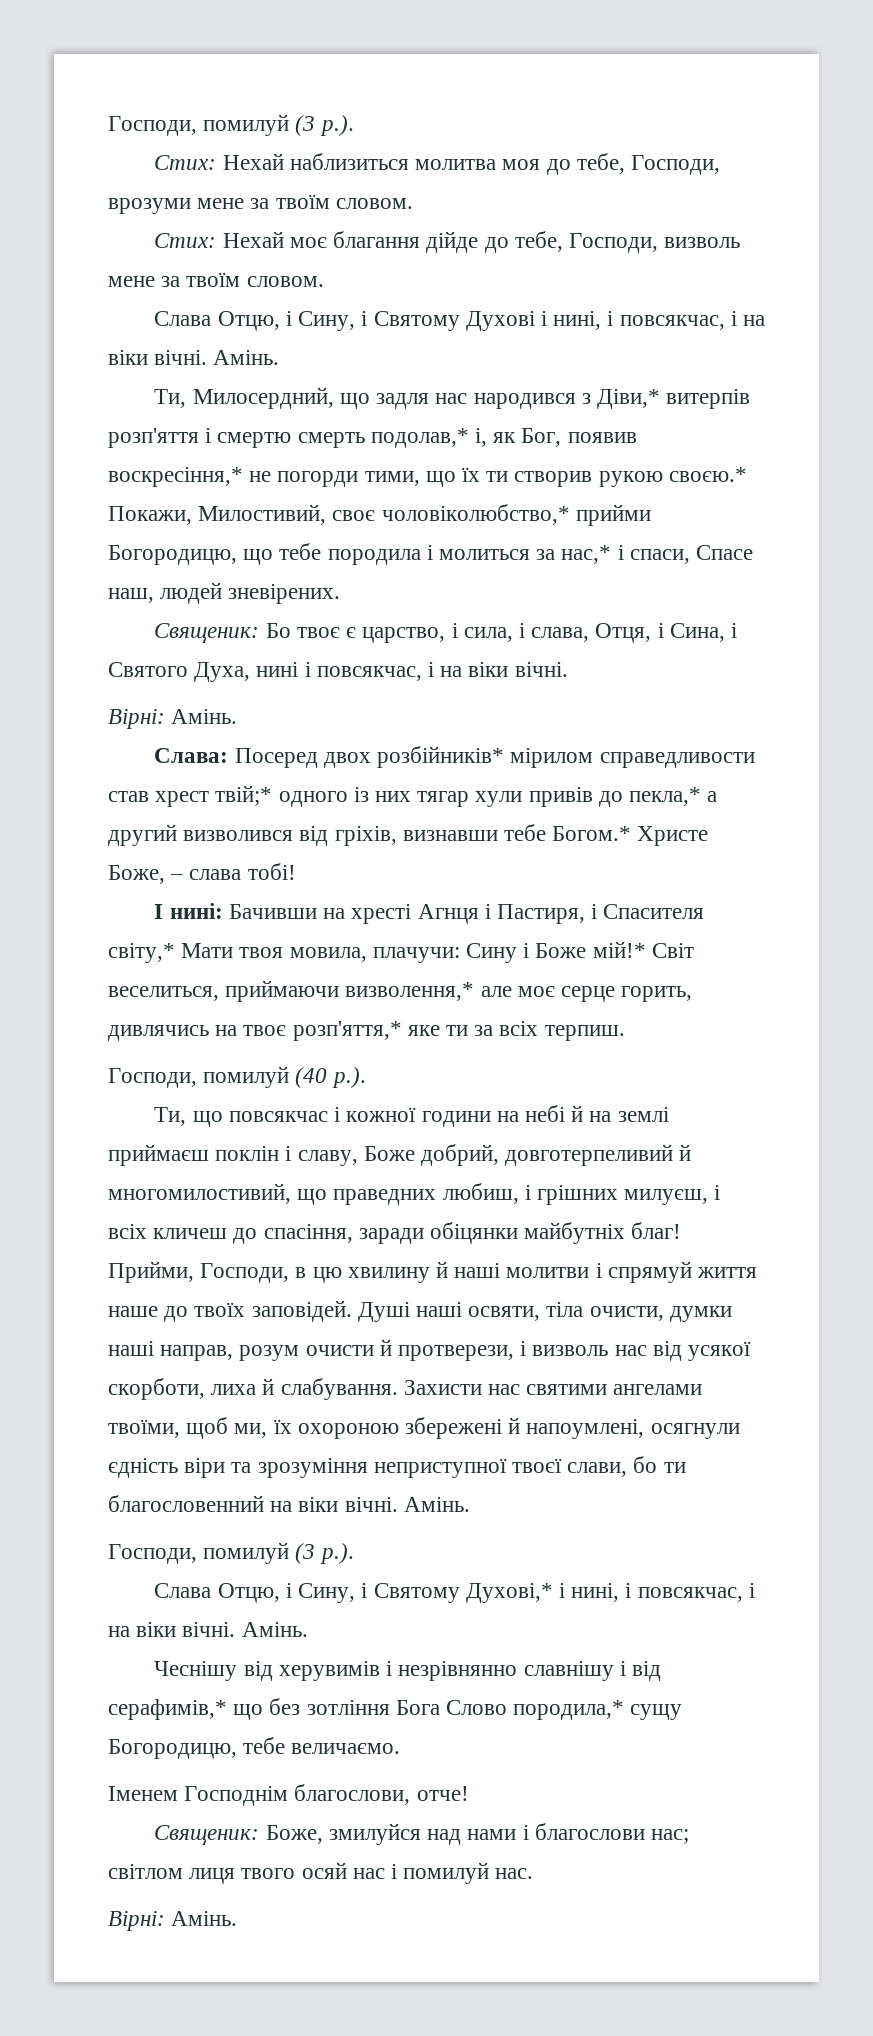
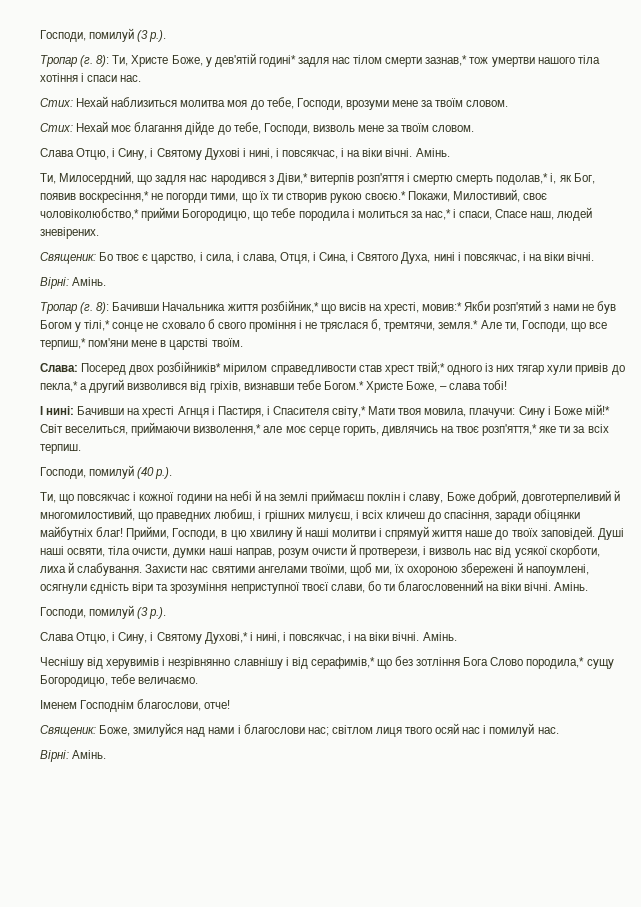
[108,114,354,136] Господи, помилуй (3 р.). -> [40,28,167,42] [40,53,600,67] [40,73,142,82] Господи, помилуй (3 р.). // Тропар (г. 8): Ти, Христе Боже, у дев'ятій годині* задля нас тілом смерти зазнав,* тож умертви нашого тіла хотіння і спаси нас.
(238, 716) none -> [40,300,616,314] [40,319,607,332] [40,338,243,350] // Тропар (г. 8): Бачивши Начальника життя розбійник,* що висів на хресті, мовив:* Якби розп'ятий з нами не був Богом у тілі,* сонце не сховало б свого проміння і не тряслася б, тремтячи, земля.* Але ти, Господи, що все терпиш,* пом'яни мене в царстві твоїм.

